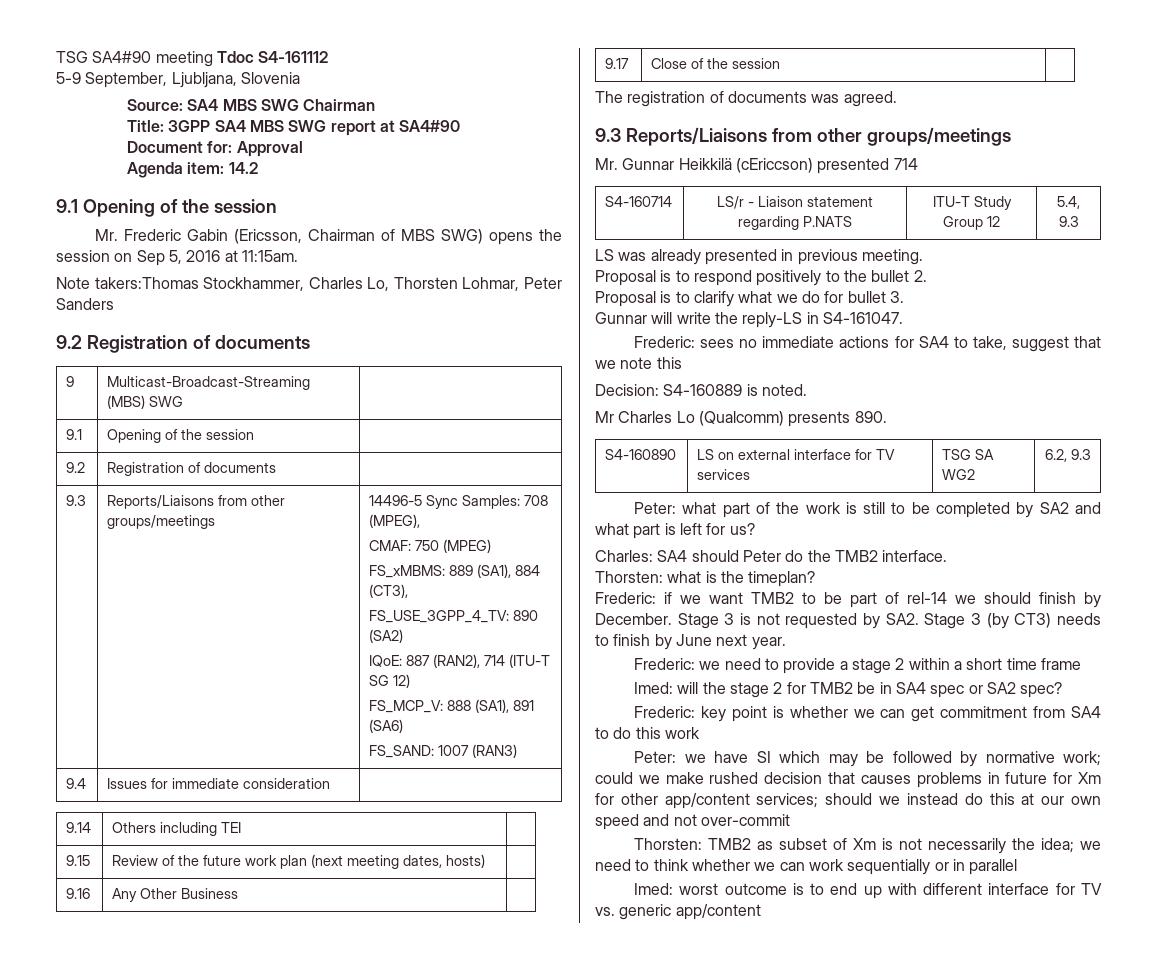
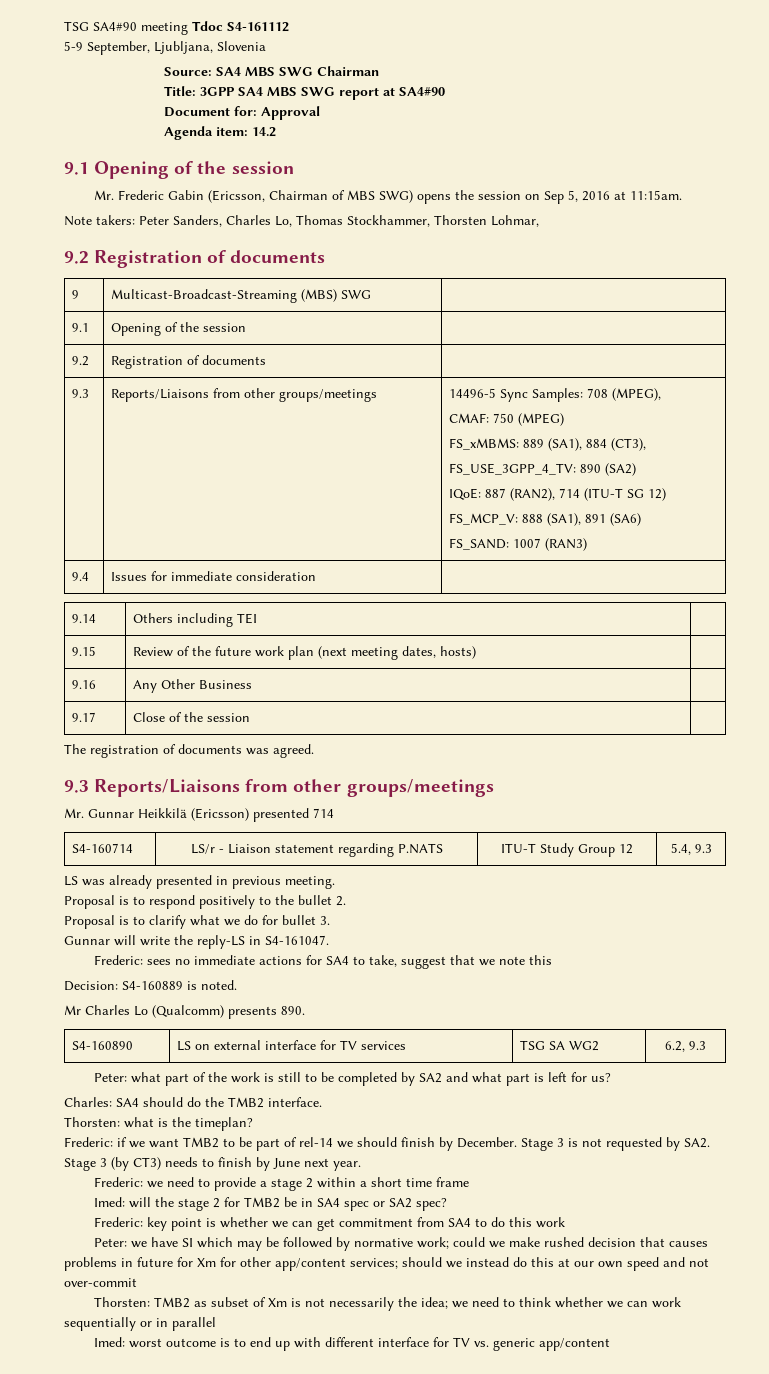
[94,277,390,291] takers:Thomas Stockhammer, Charles Lo, -> [96,215,430,227] takers: Peter Sanders, Charles Lo, Thomas Stockhammer,
[524,277,562,289] [56,298,114,310] Peter Sanders -> (539, 221) none
[735,158,813,173] (cEriccson) -> [191,808,249,821] (Ericsson)
[742,550,781,562] Peter -> (183, 1102) none

